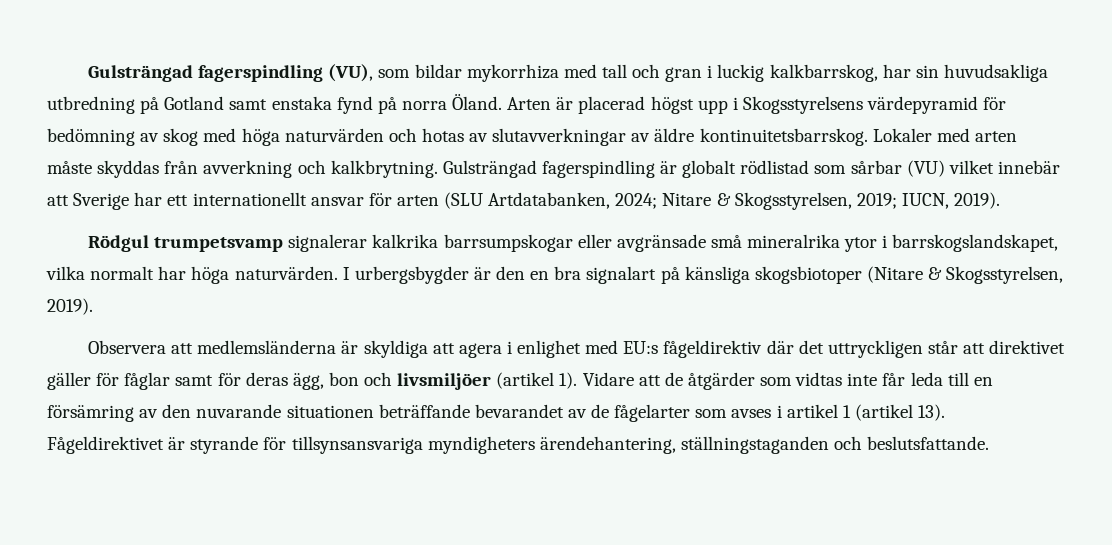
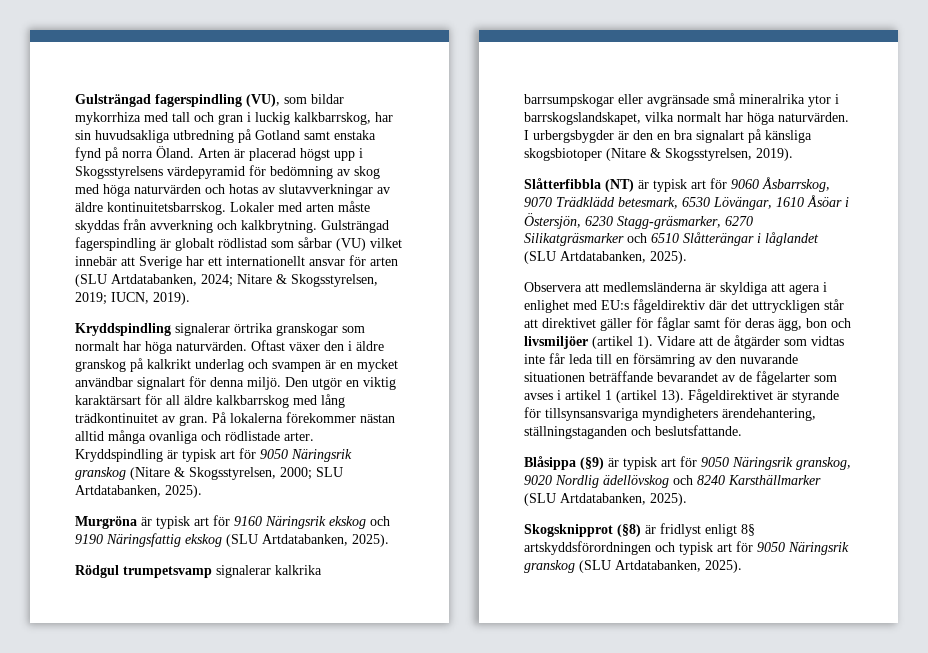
(1001, 200) none -> [75,323,365,336] [75,340,384,354] [75,358,398,372] [75,376,396,390] [75,394,345,408] [75,412,395,426] [75,430,314,444] [75,448,352,462] [75,467,343,480] [75,485,202,498] [75,515,390,529] [75,533,389,547] // Kryddspindling signalerar örtrika granskogar som normalt har höga naturvärden. Oftast växer den i äldre granskog på kalkrikt underlag och svampen är en mycket användbar signalart för denna miljö. Den utgör en viktig karaktärsart för all äldre kalkbarrskog med lång trädkontinuitet av gran. På lokalerna förekommer nästan alltid många ovanliga och rödlistade arter. Kryddspindling är typisk art för 9050 Näringsrik granskog (Nitare & Skogsstyrelsen, 2000; SLU Artdatabanken, 2025). // Murgröna är typisk art för 9160 Näringsrik ekskog och 9190 Näringsfattig ekskog (SLU Artdatabanken, 2025).
(93, 306) none -> [524,177,830,192] [524,195,849,210] [524,213,753,229] [524,232,819,246] [524,251,687,264] // Slåtterfibbla (NT) är typisk art för 9060 Åsbarrskog, 9070 Trädklädd betesmark, 6530 Lövängar, 1610 Åsöar i Östersjön, 6230 Stagg-gräsmarker, 6270 Silikatgräsmarker och 6510 Slåtterängar i låglandet (SLU Artdatabanken, 2025).
(990, 443) none -> [524,456,851,470] [524,475,821,488] [524,493,687,506] [524,523,755,537] [524,541,849,555] [524,560,742,573] // Blåsippa (§9) är typisk art för 9050 Näringsrik granskog, 9020 Nordlig ädellövskog och 8240 Karsthällmarker (SLU Artdatabanken, 2025). // Skogsknipprot (§8) är fridlyst enligt 8§ artskyddsförordningen och typisk art för 9050 Näringsrik granskog (SLU Artdatabanken, 2025).

